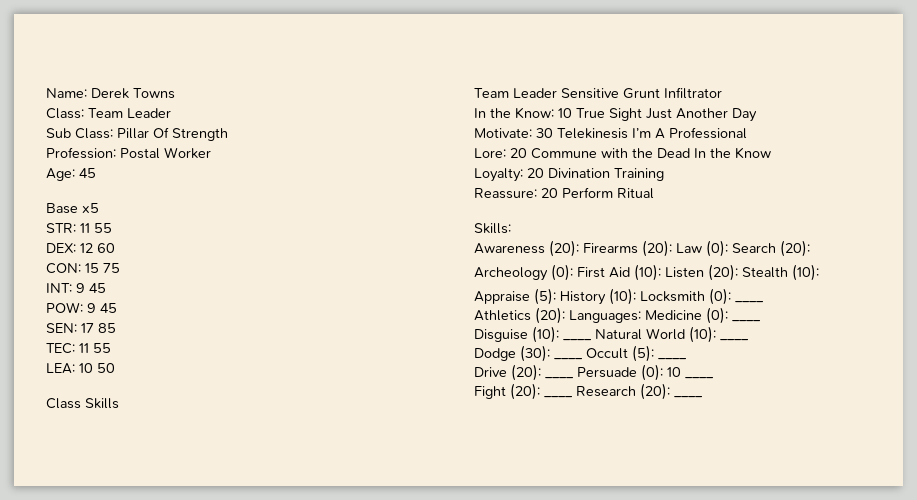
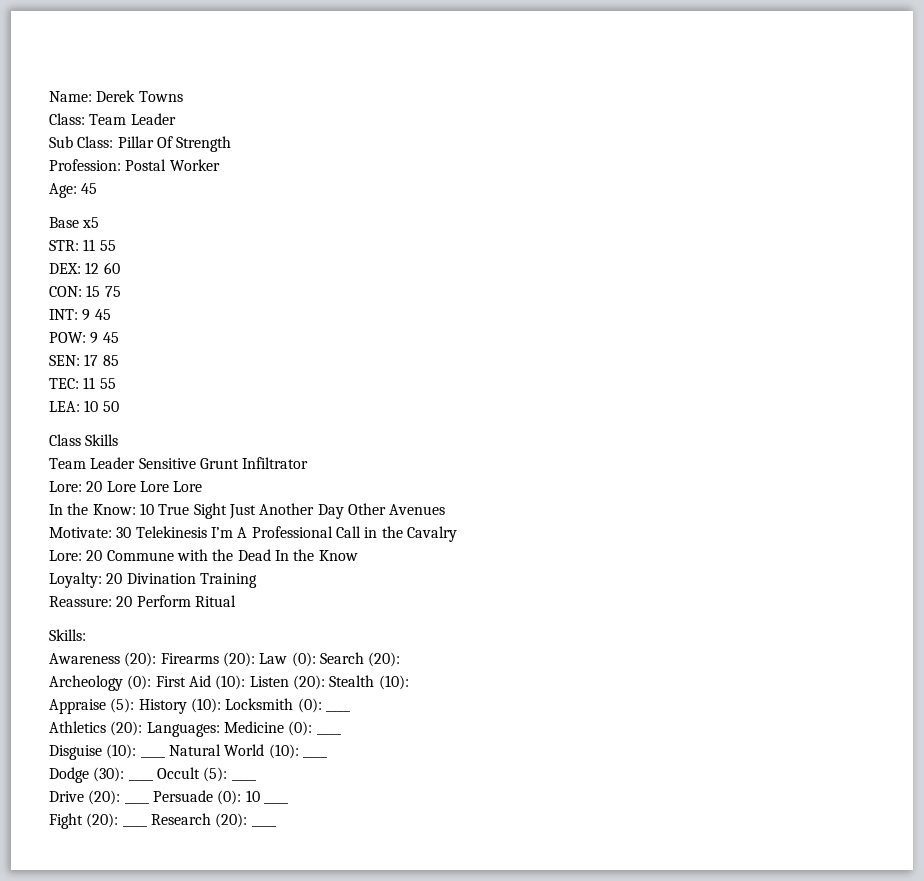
(722, 93) none -> [49,481,203,492] // Lore: 20 Lore Lore Lore
(757, 115) none -> [347,503,446,515] Other Avenues
(747, 133) none -> [335,526,457,542] Call in the Cavalry

